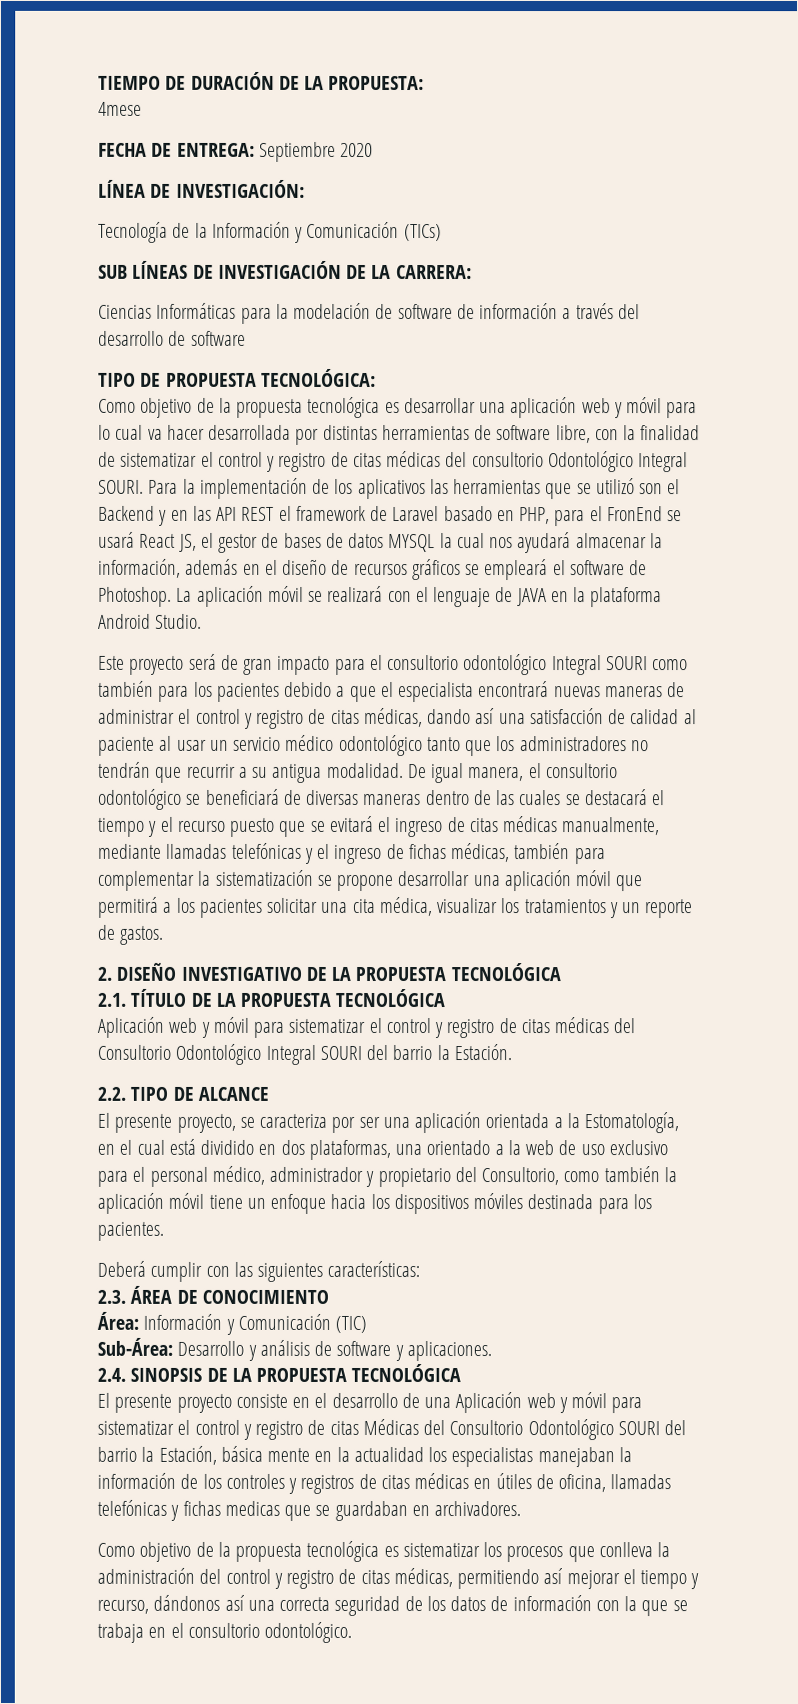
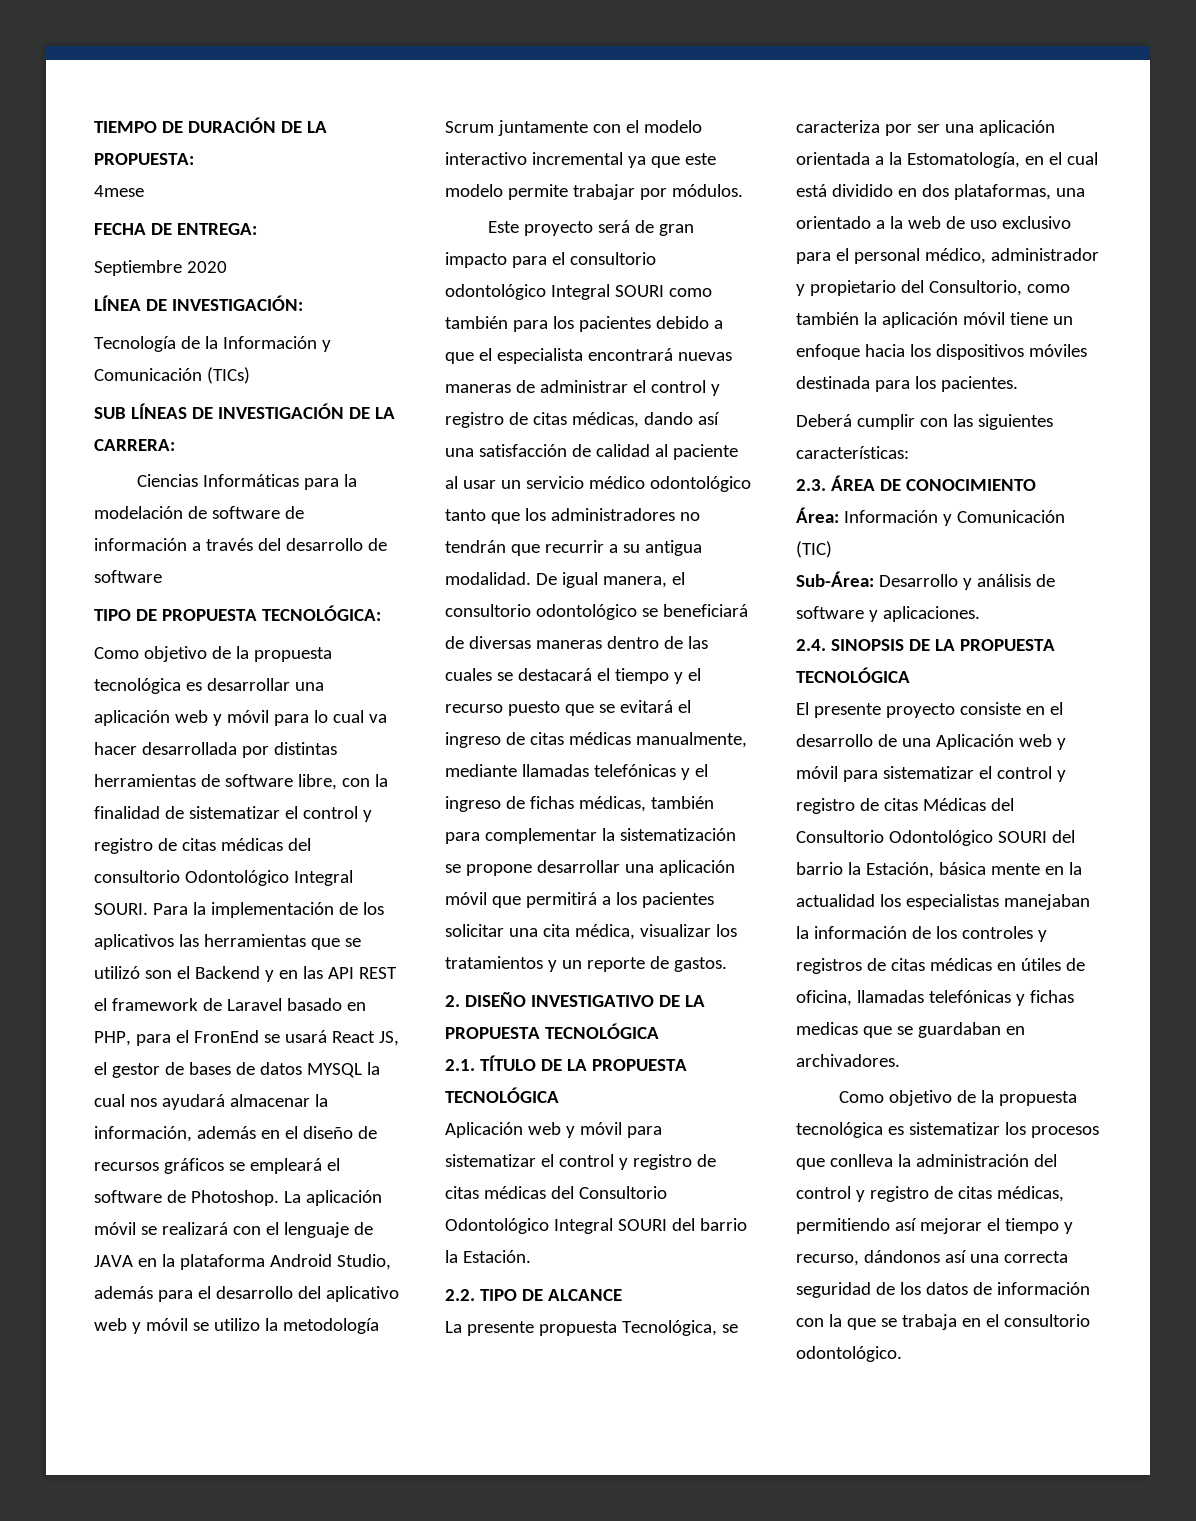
(255, 149) none -> (257, 229) //
[155,613,203,629] Studio. -> [336,1254,391,1270] [94,1286,399,1302] [94,1318,379,1334] [445,120,702,136] [445,152,716,168] [445,184,743,200] Studio, además para el desarrollo del aplicativo web y móvil se utilizo la metodología Scrum juntamente con el modelo interactivo incremental ya que este modelo permite trabajar por módulos.
[97,1112,236,1133] El presente proyecto, -> [445,1320,717,1336] La presente propuesta Tecnológica,

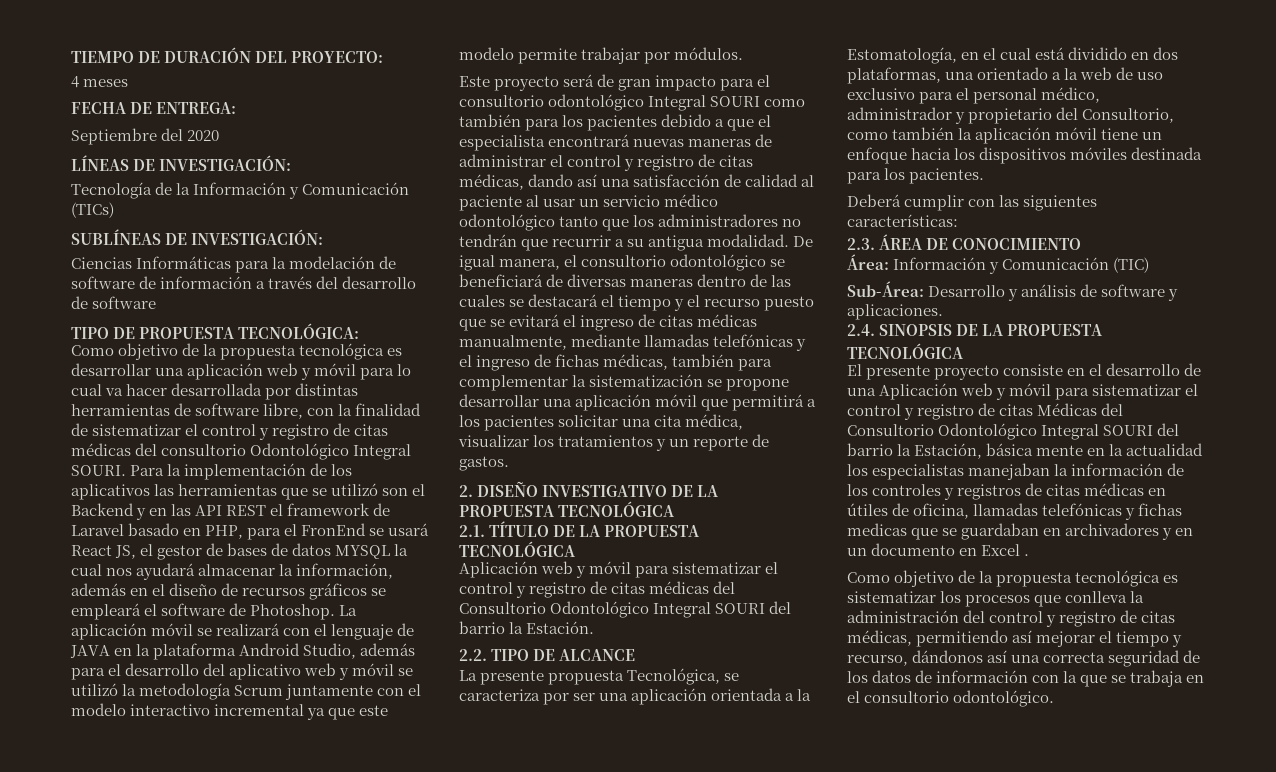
[280,121,327,133] [94,153,194,165] [94,185,144,197] DE LA PROPUESTA: // 4mese -> [255,51,384,63] [71,76,129,88] DEL PROYECTO: // 4 meses
(182, 268) none -> [161,128,184,141] del
[94,295,141,311] LÍNEA -> [71,155,129,171] LÍNEAS
[94,403,395,419] [94,439,175,451] SUB LÍNEAS DE INVESTIGACIÓN DE LA CARRERA: -> [71,229,324,245] SUBLÍNEAS DE INVESTIGACIÓN:
[213,1318,260,1331] utilizo -> [71,683,118,696] utilizó
(993, 838) none -> [1041,424,1100,440] Integral
[796,1054,900,1067] archivadores. -> [1065,523,1194,540] [847,543,1030,556] archivadores y en un documento en Excel .

